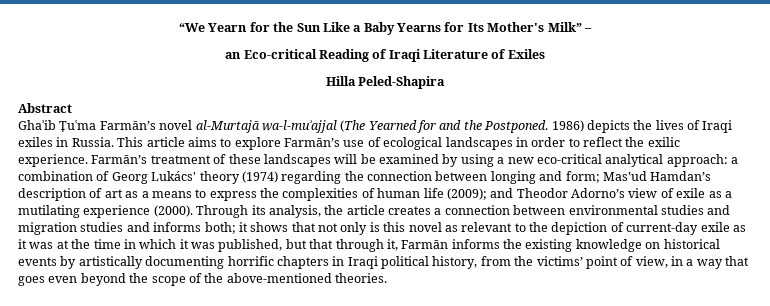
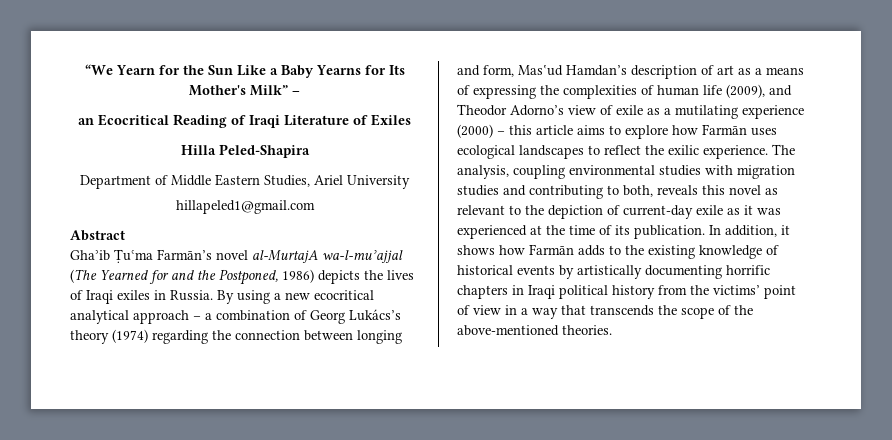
[243,49,317,59] Eco-critical -> [98,114,169,126] Ecocritical
(446, 82) none -> [80,174,410,189] [175,200,315,214] // Department of Middle Eastern Studies, Ariel University // hillapeled1@gmail.com
[195,120,260,133] al-Murtajā -> [252,250,318,263] al-MurtajA
[484,120,549,133] Postponed. -> [219,269,278,285] Postponed,
[117,137,680,150] [18,154,728,167] This article aims to explore Farmān’s use of ecological landscapes in order to reflect the exilic experience. Farmān’s treatment of these landscapes will be examined by using a new eco-critical analytical approach: -> [217,290,374,304] [70,310,201,324] By using a new ecocritical analytical approach –
[151,171,197,181] Lukács' -> [349,309,401,321] Lukács’s
[565,171,600,183] form; -> [483,65,514,77] form,
[195,189,257,201] to express -> [457,85,536,99] of expressing
[446,188,487,200] (2009); -> [726,84,765,98] (2009),
[153,205,566,218] (2000). Through its analysis, the article creates a connection between -> [457,124,777,139] [457,144,795,159] [457,165,565,179] (2000) – this article aims to explore how Farmān uses ecological landscapes to reflect the exilic experience. The analysis, coupling
[707,205,731,215] and -> [705,165,733,175] with
[153,222,380,235] informs both; it shows that not only is -> [529,185,698,199] contributing to both, reveals
(54, 245) none -> [457,225,527,239] experienced
[123,239,500,252] in which it was published, but that through it, Farmān informs -> [599,225,790,239] [457,244,621,256] of its publication. In addition, it shows how Farmān adds to
[645,242,661,249] on -> [766,245,779,255] of
[432,256,478,269] history, -> [612,285,655,299] history
[635,256,668,268] view, -> [473,305,501,315] view
[18,273,126,286] goes even beyond -> [590,305,654,316] transcends

